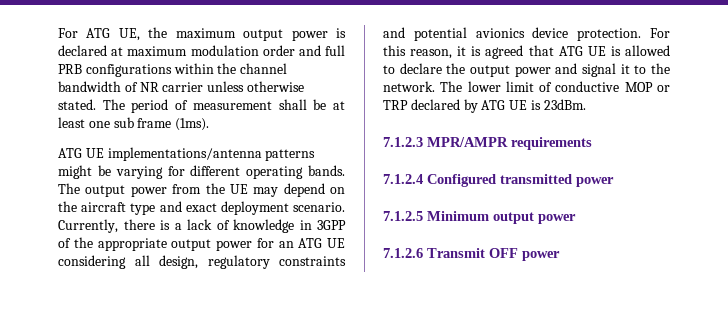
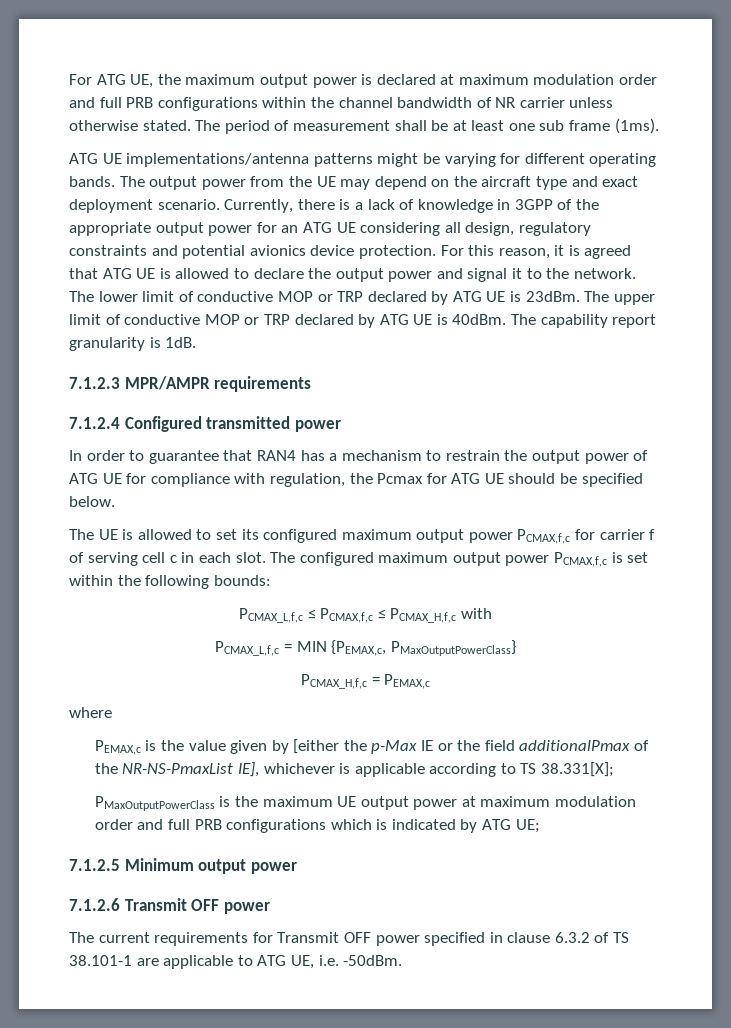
(586, 104) none -> [584,291,655,305] [69,314,657,328] [69,337,197,351] The upper limit of conductive MOP or TRP declared by ATG UE is 40dBm. The capability report granularity is 1dB.
(614, 182) none -> [69,450,649,464] [69,473,643,487] [69,496,115,507] [69,529,656,544] [69,552,649,567] [69,575,271,589] [239,608,492,623] [215,640,516,656] [300,674,431,689] [69,707,112,718] [94,739,649,755] [94,762,615,777] [94,796,637,811] [94,819,540,833] // In order to guarantee that RAN4 has a mechanism to restrain the output power of ATG UE for compliance with regulation, the Pcmax for ATG UE should be specified below. // The UE is allowed to set its configured maximum output power PCMAX,f,c for carrier f of serving cell c in each slot. The configured maximum output power PCMAX,f,c is set within the following bounds: // PCMAX_L,f,c ≤ PCMAX,f,c ≤ PCMAX_H,f,c with // PCMAX_L,f,c = MIN {PEMAX,c, PMaxOutputPowerClass} // PCMAX_H,f,c = PEMAX,c // where // PEMAX,c is the value given by [either the p-Max IE or the field additionalPmax of the NR-NS-PmaxList IE], whichever is applicable according to TS 38.331[X]; // PMaxOutputPowerClass is the maximum UE output power at maximum modulation order and full PRB configurations which is indicated by ATG UE;
(560, 256) none -> [69,932,630,946] [69,955,403,969] // The current requirements for Transmit OFF power specified in clause 6.3.2 of TS 38.101-1 are applicable to ATG UE, i.e. -50dBm.

